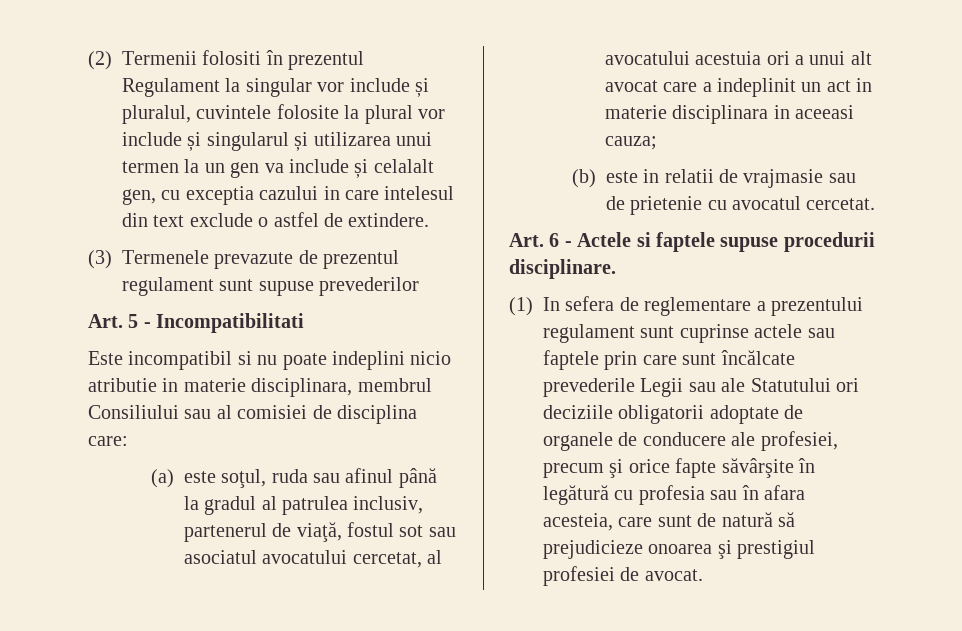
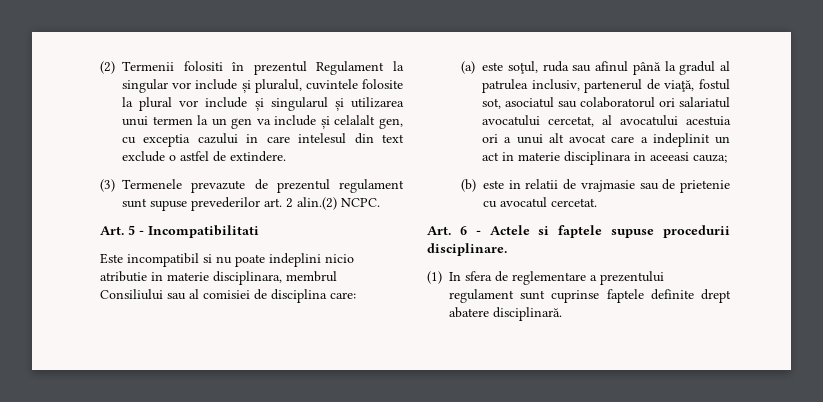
(420, 286) none -> [264,197,380,210] art. 2 alin.(2) NCPC.
[399,525,456,537] [183,550,257,564] sot sau asociatul -> [481,97,730,109] sot, asociatul sau colaboratorul ori salariatul
[565,296,615,311] sefera -> [465,271,492,281] sfera
[754,324,835,338] [543,350,795,370] [543,378,859,397] [543,405,804,424] [543,431,838,451] [543,458,815,478] [543,485,805,505] [543,512,795,531] [543,540,816,559] [543,566,703,586] actele sau faptele prin care sunt încălcate prevederile Legii sau ale Statutului ori deciziile obligatorii adoptate de organele de conducere ale profesiei, precum şi orice fapte săvârşite în legătură cu profesia sau în afara acesteia, care sunt de natură să prejudicieze onoarea şi prestigiul profesiei de avocat. -> [606,289,731,303] [449,307,562,321] faptele definite drept abatere disciplinară.

